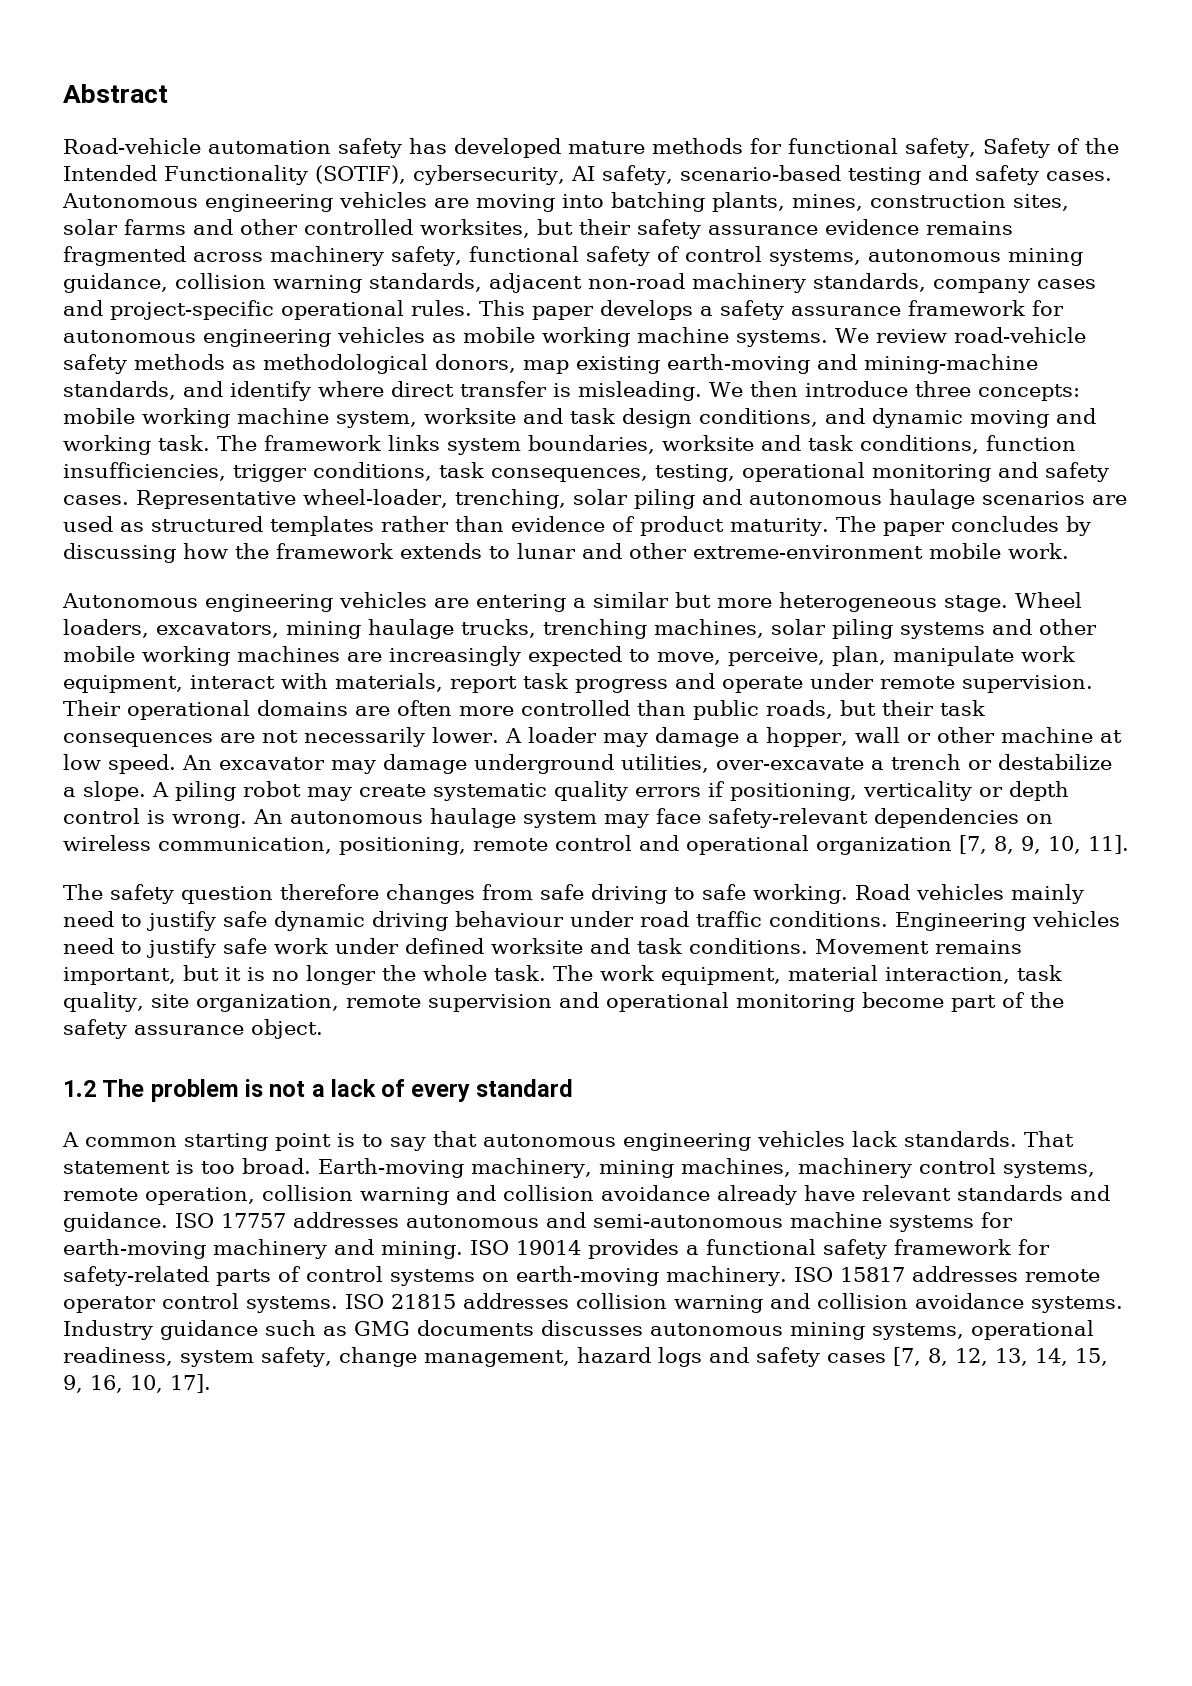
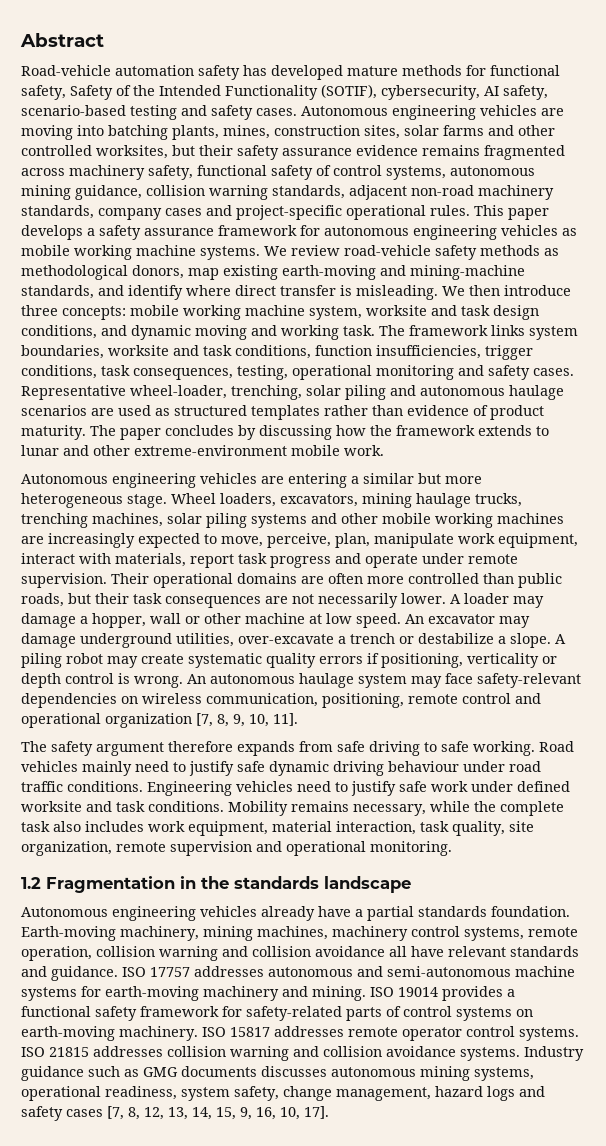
[181,884,475,904] question therefore changes -> [96,741,295,756] argument therefore expands
[815,939,1022,954] [63,965,593,985] Movement remains important, but it is no longer the whole task. The -> [228,801,564,816] [21,821,144,832] Mobility remains necessary, while the complete task also includes
[735,992,1064,1012] [63,1019,323,1039] [63,1079,574,1102] [62,1131,1074,1151] [63,1158,311,1174] monitoring become part of the safety assurance object. // 1.2 The problem is not a lack of every standard // A common starting point is to say that autonomous engineering vehicles lack standards. That statement is too broad. -> [370,841,452,856] [21,876,411,893] [21,906,570,921] monitoring. // 1.2 Fragmentation in the standards landscape // Autonomous engineering vehicles already have a partial standards foundation.
[717,1185,797,1205] already -> [389,946,407,957] all

